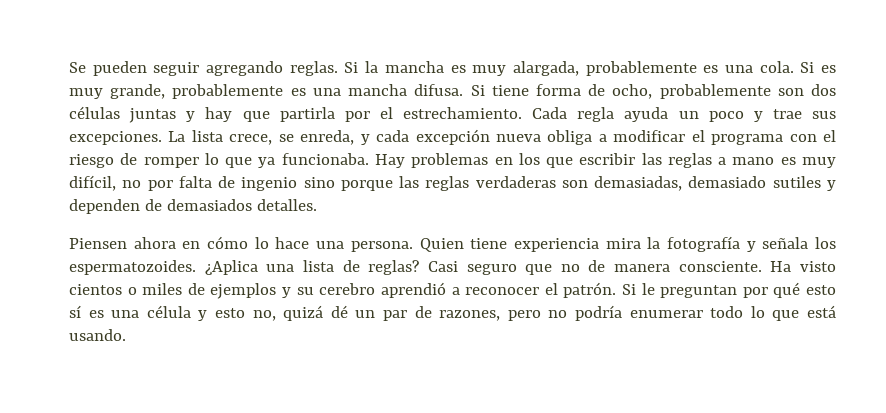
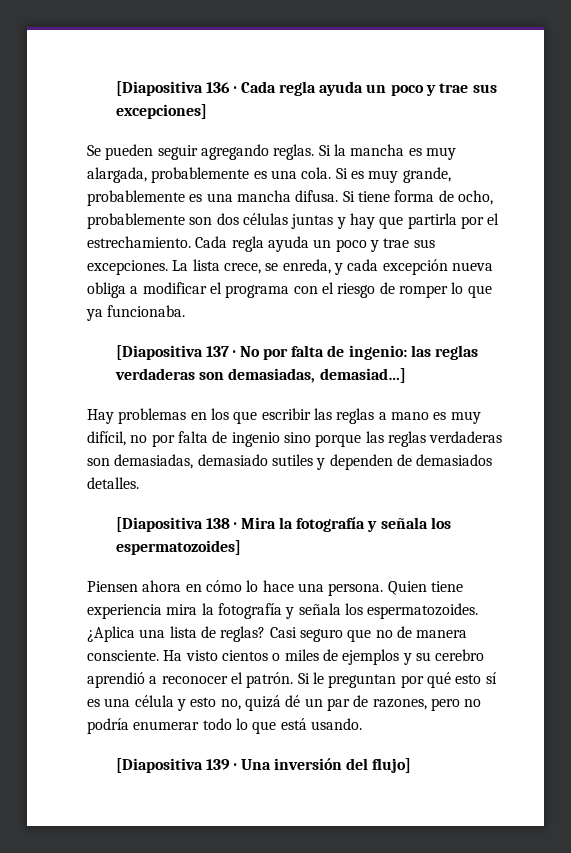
(69, 67) none -> [115,81,497,96] [115,104,207,119] [Diapositiva 136 · Cada regla ayuda un poco y trae sus excepciones] //
(369, 159) none -> [115,345,479,360] [114,368,406,383] // [Diapositiva 137 · No por falta de ingenio: las reglas verdaderas son demasiadas, demasiad…] //
(317, 205) none -> [115,517,452,532] [115,540,241,555] // [Diapositiva 138 · Mira la fotografía y señala los espermatozoides]
(126, 335) none -> [115,758,412,773] // [Diapositiva 139 · Una inversión del flujo]

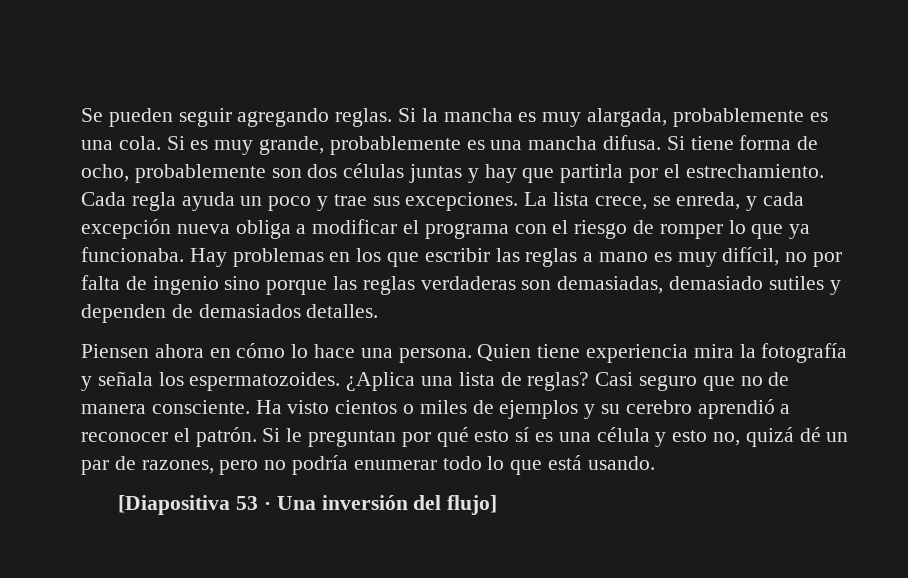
[115,81,497,96] [115,104,207,119] [Diapositiva 136 · Cada regla ayuda un poco y trae sus excepciones] // -> (81, 115) none
[115,345,479,360] [114,368,406,383] // [Diapositiva 137 · No por falta de ingenio: las reglas verdaderas son demasiadas, demasiad…] // -> (184, 254) none
[115,517,452,532] [115,540,241,555] // [Diapositiva 138 · Mira la fotografía y señala los espermatozoides] -> (379, 311) none
[205,759,230,770] 139 -> [236,496,259,510] 53

